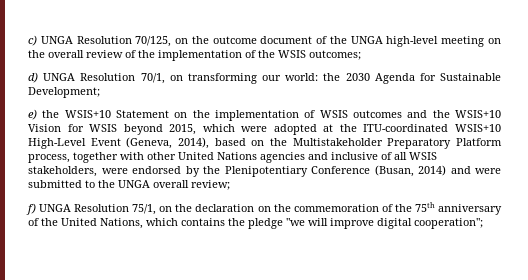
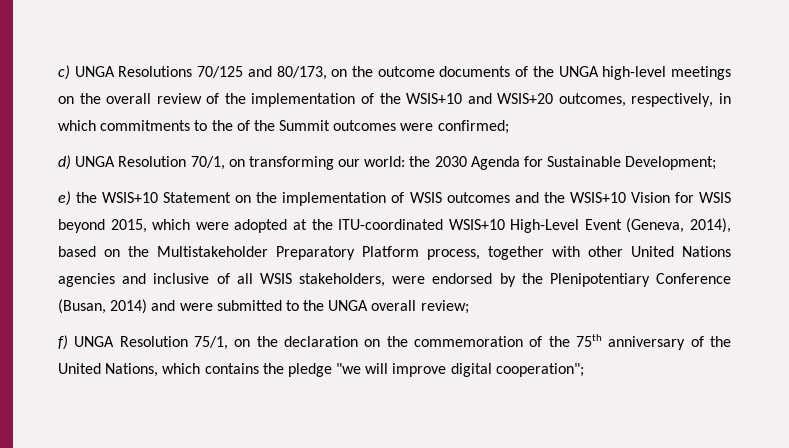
[76,36,172,47] Resolution 70/125, -> [118,66,327,80] Resolutions 70/125 and 80/173,
[260,36,313,44] document -> [439,66,511,77] documents
[441,36,485,47] meeting -> [671,66,731,80] meetings
[278,50,361,60] WSIS outcomes; -> [406,93,731,107] [58,120,509,134] WSIS+10 and WSIS+20 outcomes, respectively, in which commitments to the of the Summit outcomes were confirmed;

